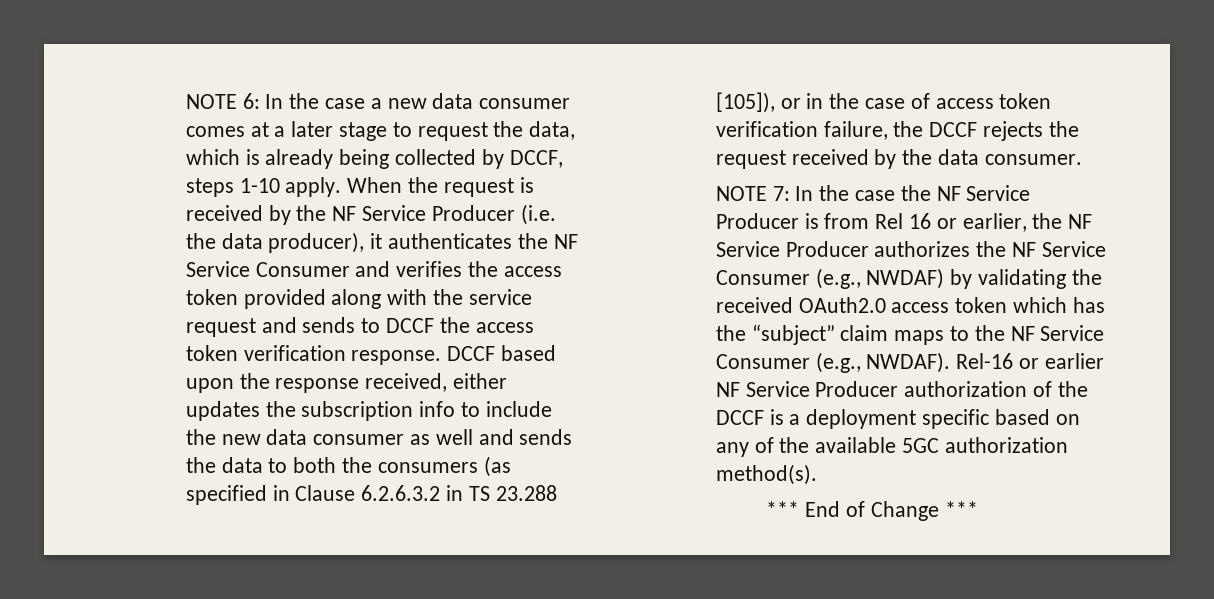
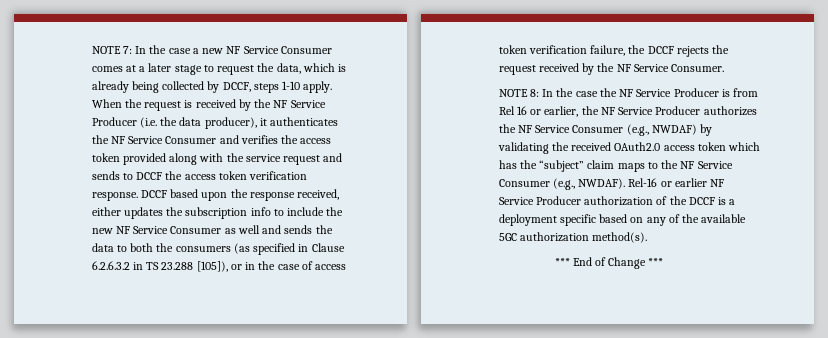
[185,93,260,109] NOTE 6: -> [91,46,132,54] NOTE 7:
[432,93,571,109] data consumer -> [226,46,332,54] NF Service Consumer
[266,429,405,445] data consumer -> [115,226,222,234] NF Service Consumer
[937,149,1082,165] [715,186,790,201] data consumer. // NOTE 7: -> [616,64,725,72] [498,89,539,97] NF Service Consumer. // NOTE 8:

